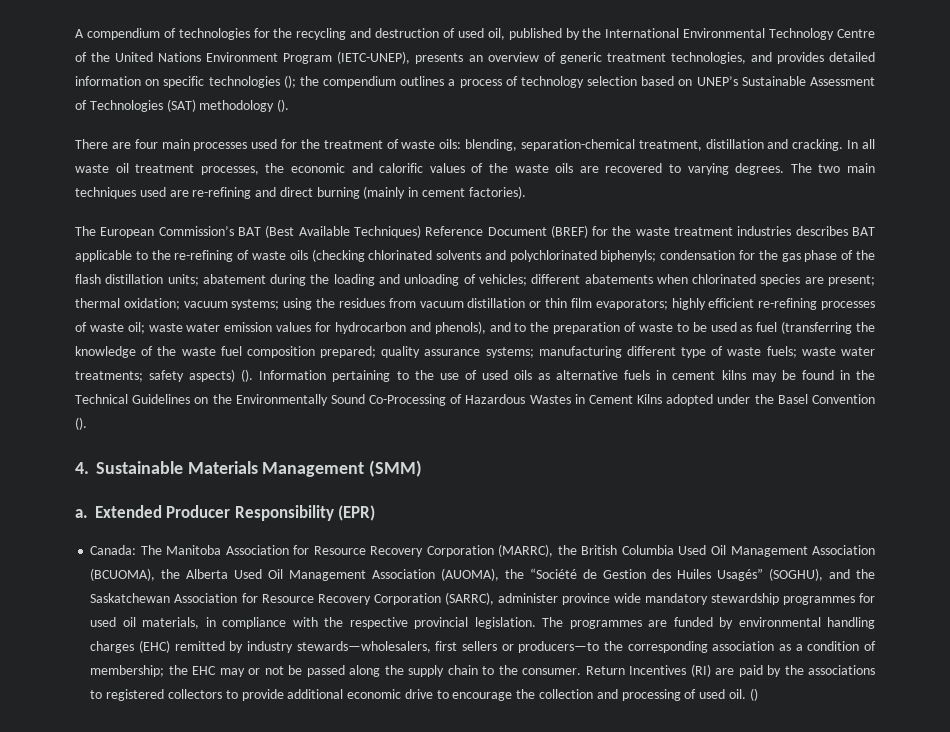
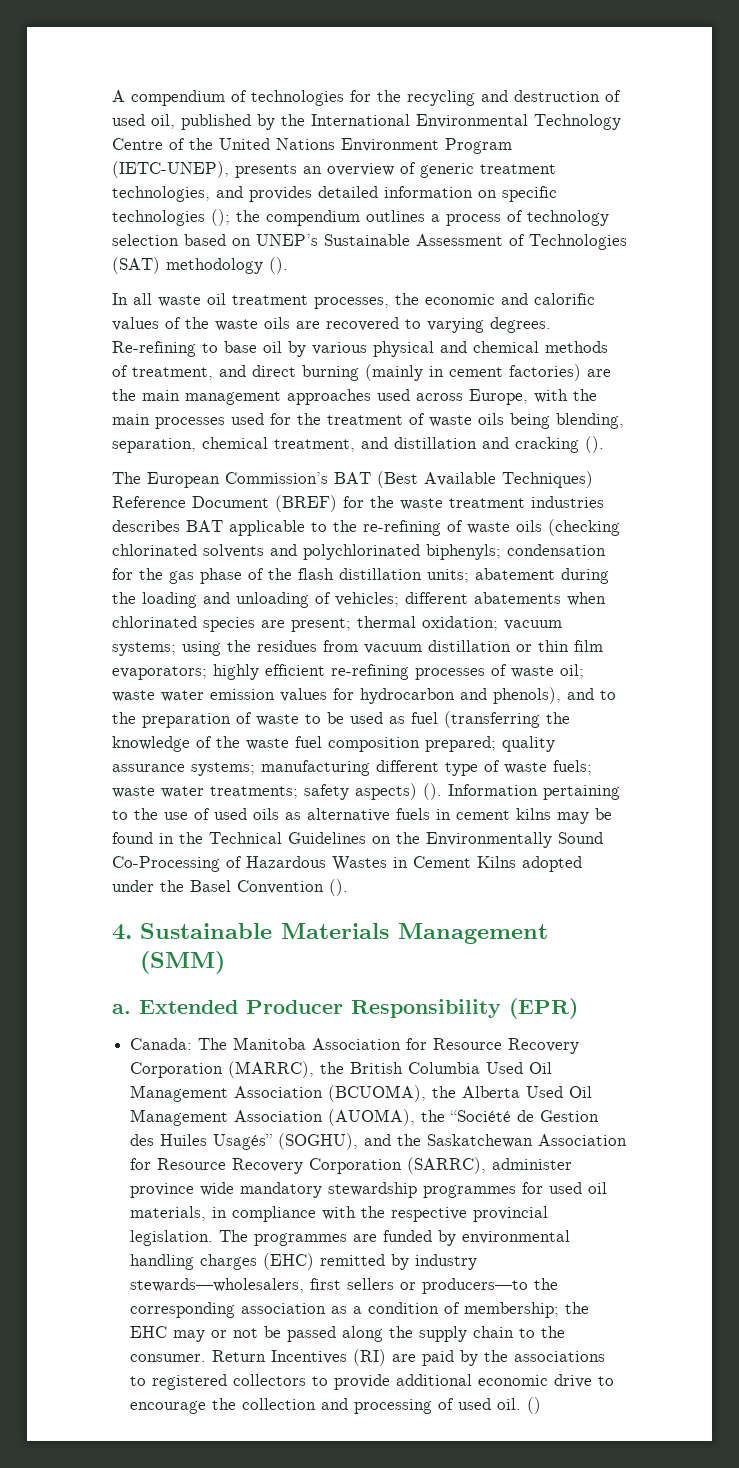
[75,139,844,151] There are four main processes used for the treatment of waste oils: blending, separation-chemical treatment, distillation and cracking. -> (288, 265) none
[790,163,876,173] [75,187,252,199] The two main techniques used are re-refining -> [112,341,608,357] [112,365,213,380] Re-refining to base oil by various physical and chemical methods of treatment,
[468,186,526,199] factories). -> [509,364,611,381] [112,389,597,405] [112,413,624,429] [112,436,604,453] factories) are the main management approaches used across Europe, with the main processes used for the treatment of waste oils being blending, separation, chemical treatment, and distillation and cracking ().

